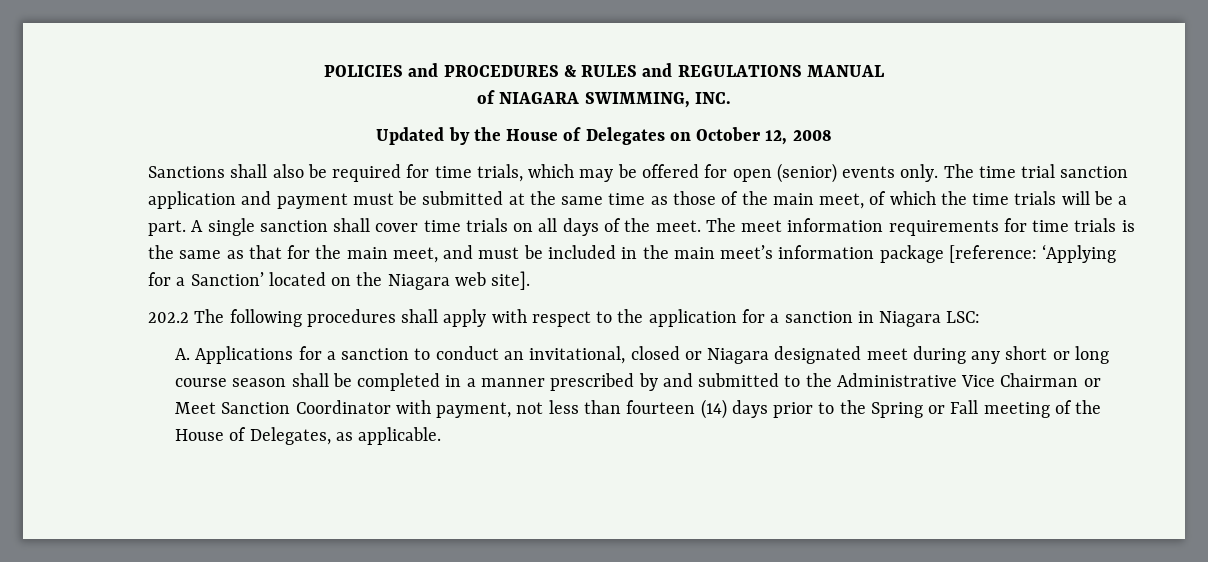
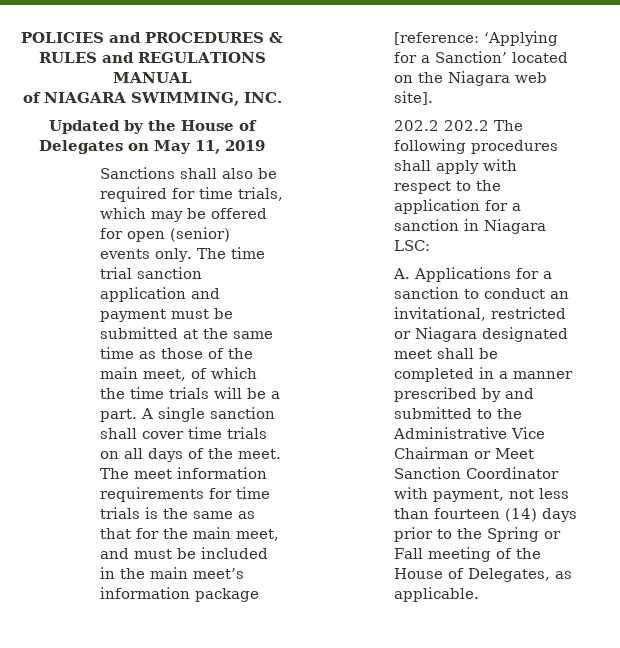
[696,127,832,145] October 12, 2008 -> [154,140,265,154] May 11, 2019
(190, 317) none -> [443,120,489,131] 202.2
[630,346,680,360] closed -> [490,307,566,319] restricted
[912,346,1109,364] [175,378,287,387] during any short or long course season -> (432, 354) none

